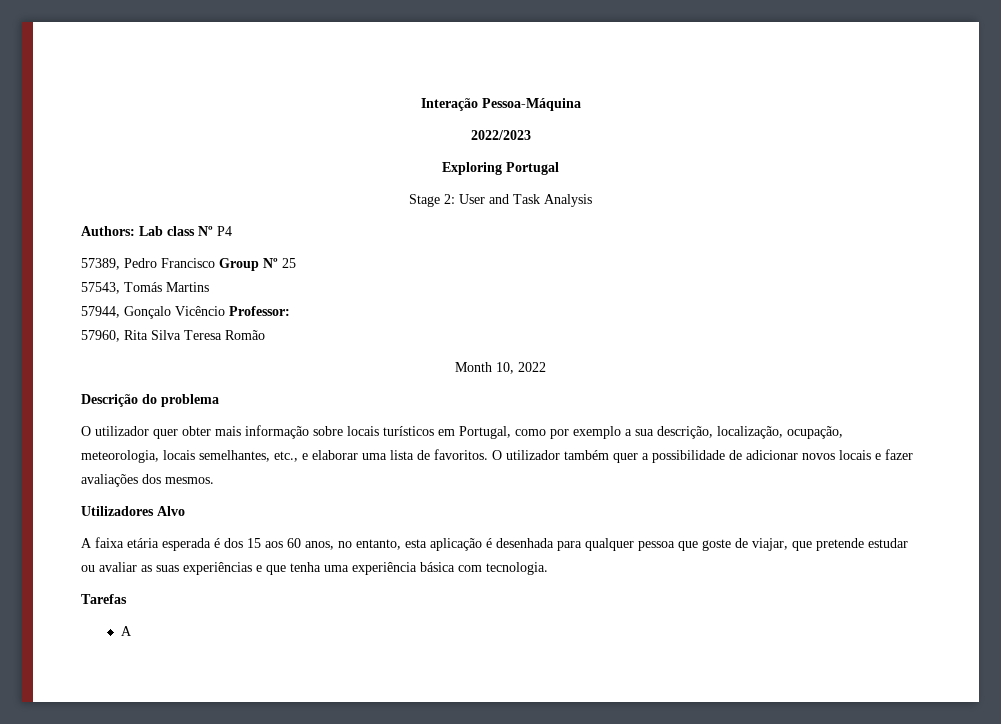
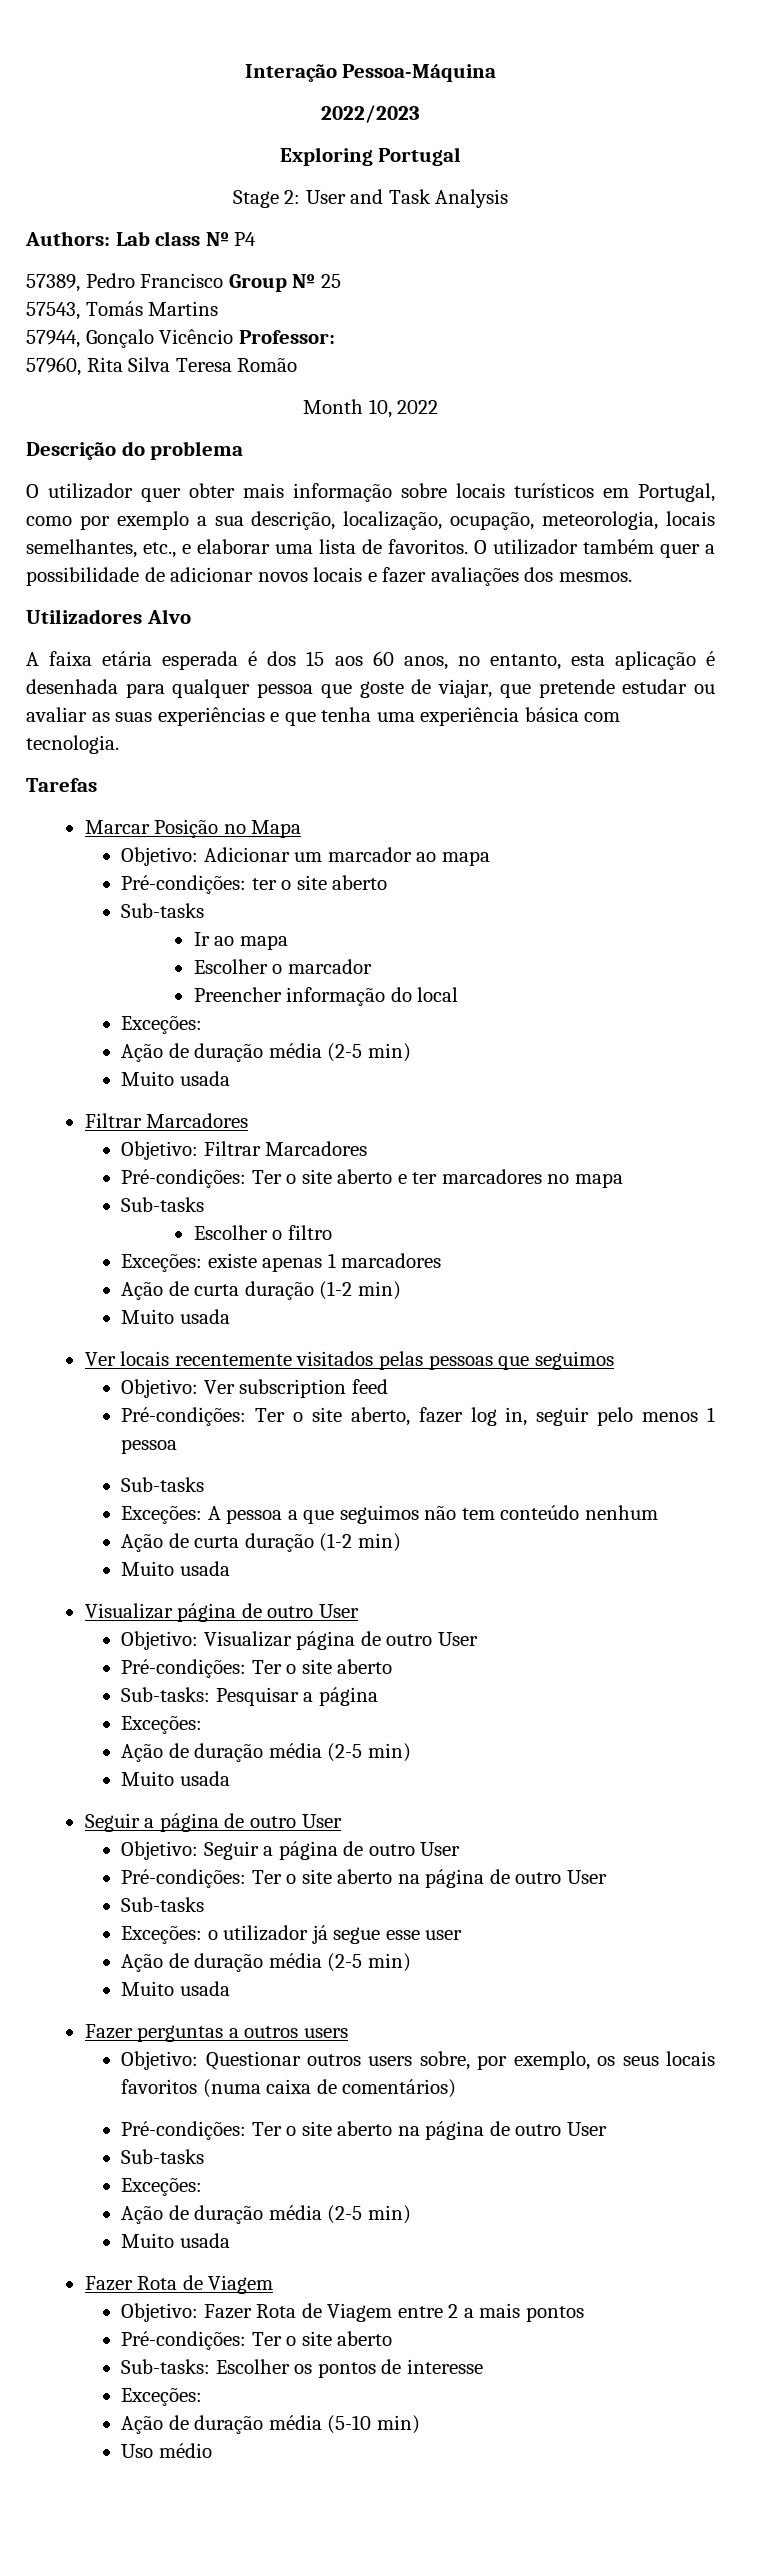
[120,626,132,636] A -> [84,819,302,838] [121,847,490,866] [121,875,388,894] [121,903,205,918] [193,932,288,950] [193,959,372,974] [193,987,459,1006] [121,1015,203,1034] [121,1043,411,1062] [121,1071,230,1086] [84,1113,249,1128] [121,1141,368,1160] [121,1169,623,1188] [121,1197,205,1212] [193,1225,332,1240] [121,1253,442,1272] [121,1281,401,1300] [121,1309,230,1324] [84,1351,614,1370] [121,1379,388,1398] [121,1407,716,1426] [121,1439,178,1454] [121,1477,205,1492] [121,1505,658,1524] [121,1533,401,1552] [121,1561,230,1576] [84,1603,359,1622] [121,1631,478,1650] [121,1659,393,1678] [121,1687,378,1706] [121,1715,203,1734] [121,1743,411,1762] [121,1771,230,1786] [84,1813,342,1832] [121,1841,461,1860] [121,1869,607,1888] [121,1897,205,1912] [121,1925,463,1944] [121,1953,411,1972] [121,1981,230,1996] [84,2024,348,2042] [121,2051,715,2070] [121,2079,457,2098] [121,2121,607,2140] [121,2149,205,2164] [121,2177,203,2196] [121,2205,411,2224] [121,2233,230,2248] [84,2275,274,2294] [121,2303,584,2322] [121,2331,393,2350] [121,2359,483,2378] [121,2387,203,2406] [121,2415,420,2434] [121,2443,212,2458] Marcar Posição no Mapa // Objetivo: Adicionar um marcador ao mapa // Pré-condições: ter o site aberto // Sub-tasks // Ir ao mapa // Escolher o marcador // Preencher informação do local // Exceções: // Ação de duração média (2-5 min) // Muito usada // Filtrar Marcadores // Objetivo: Filtrar Marcadores // Pré-condições: Ter o site aberto e ter marcadores no mapa // Sub-tasks // Escolher o filtro // Exceções: existe apenas 1 marcadores // Ação de curta duração (1-2 min) // Muito usada // Ver locais recentemente visitados pelas pessoas que seguimos // Objetivo: Ver subscription feed // Pré-condições: Ter o site aberto, fazer log in, seguir pelo menos 1 pessoa // Sub-tasks // Exceções: A pessoa a que seguimos não tem conteúdo nenhum // Ação de curta duração (1-2 min) // Muito usada // Visualizar página de outro User // Objetivo: Visualizar página de outro User // Pré-condições: Ter o site aberto // Sub-tasks: Pesquisar a página // Exceções: // Ação de duração média (2-5 min) // Muito usada // Seguir a página de outro User // Objetivo: Seguir a página de outro User // Pré-condições: Ter o site aberto na página de outro User // Sub-tasks // Exceções: o utilizador já segue esse user // Ação de duração média (2-5 min) // Muito usada // Fazer perguntas a outros users // Objetivo: Questionar outros users sobre, por exemplo, os seus locais favoritos (numa caixa de comentários) // Pré-condições: Ter o site aberto na página de outro User // Sub-tasks // Exceções: // Ação de duração média (2-5 min) // Muito usada // Fazer Rota de Viagem // Objetivo: Fazer Rota de Viagem entre 2 a mais pontos // Pré-condições: Ter o site aberto // Sub-tasks: Escolher os pontos de interesse // Exceções: // Ação de duração média (5-10 min) // Uso médio

